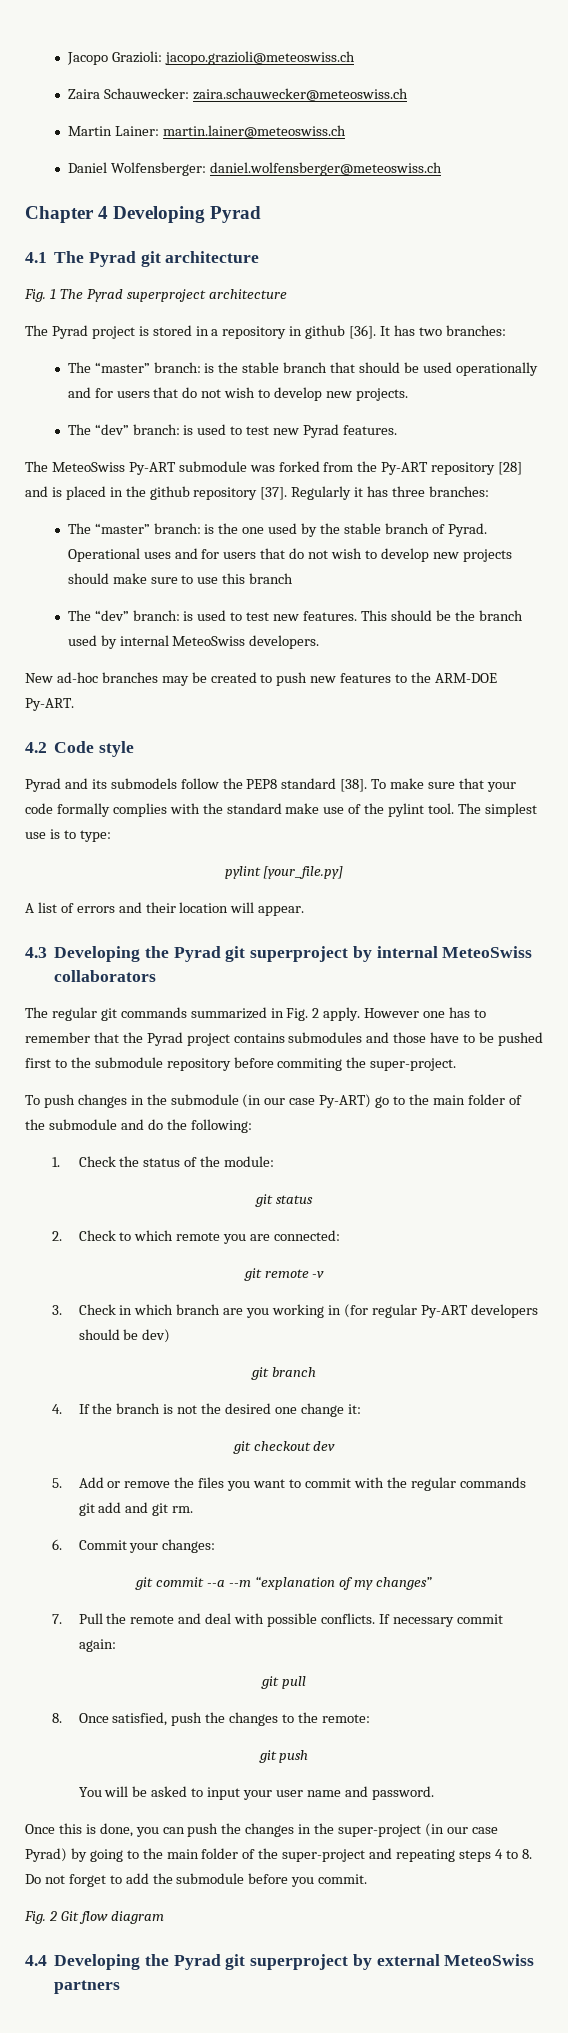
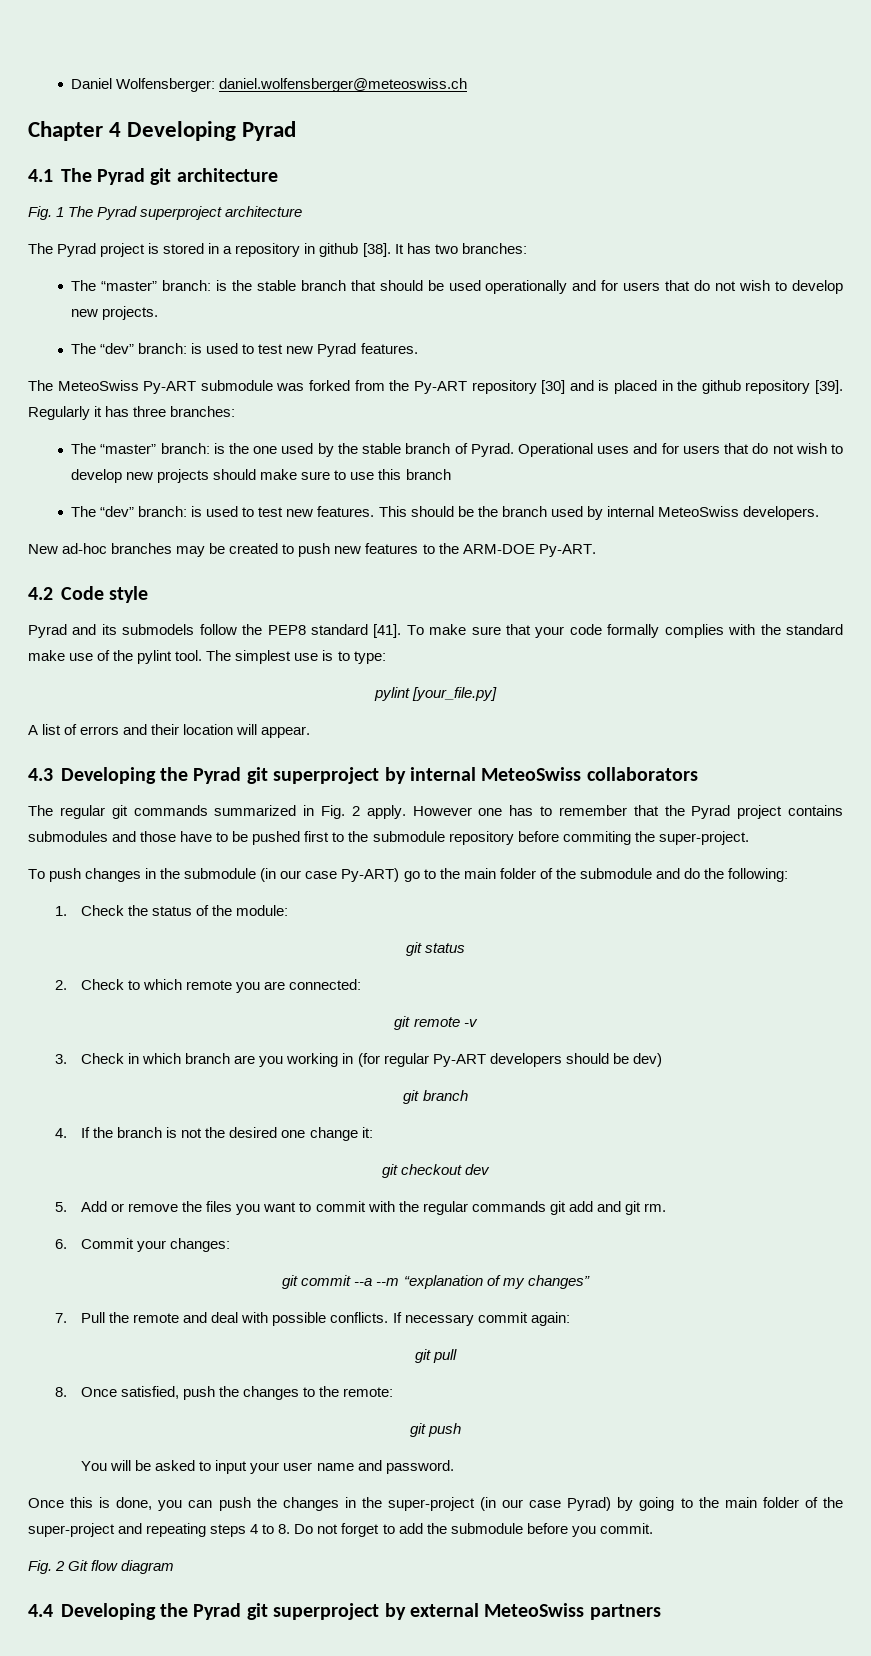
[66,51,355,65] [67,88,408,101] [67,125,346,138] Jacopo Grazioli: jacopo.grazioli@meteoswiss.ch // Zaira Schauwecker: zaira.schauwecker@meteoswiss.ch // Martin Lainer: martin.lainer@meteoswiss.ch // -> (71, 83) none
[349,325,377,339] [36]. -> [362,243,391,257] [38].
[498,462,523,475] [28] -> [541,380,566,394] [30]
[260,487,288,500] [37]. -> [814,380,843,394] [39].
[340,779,368,792] [38]. -> [373,624,402,638] [41].

